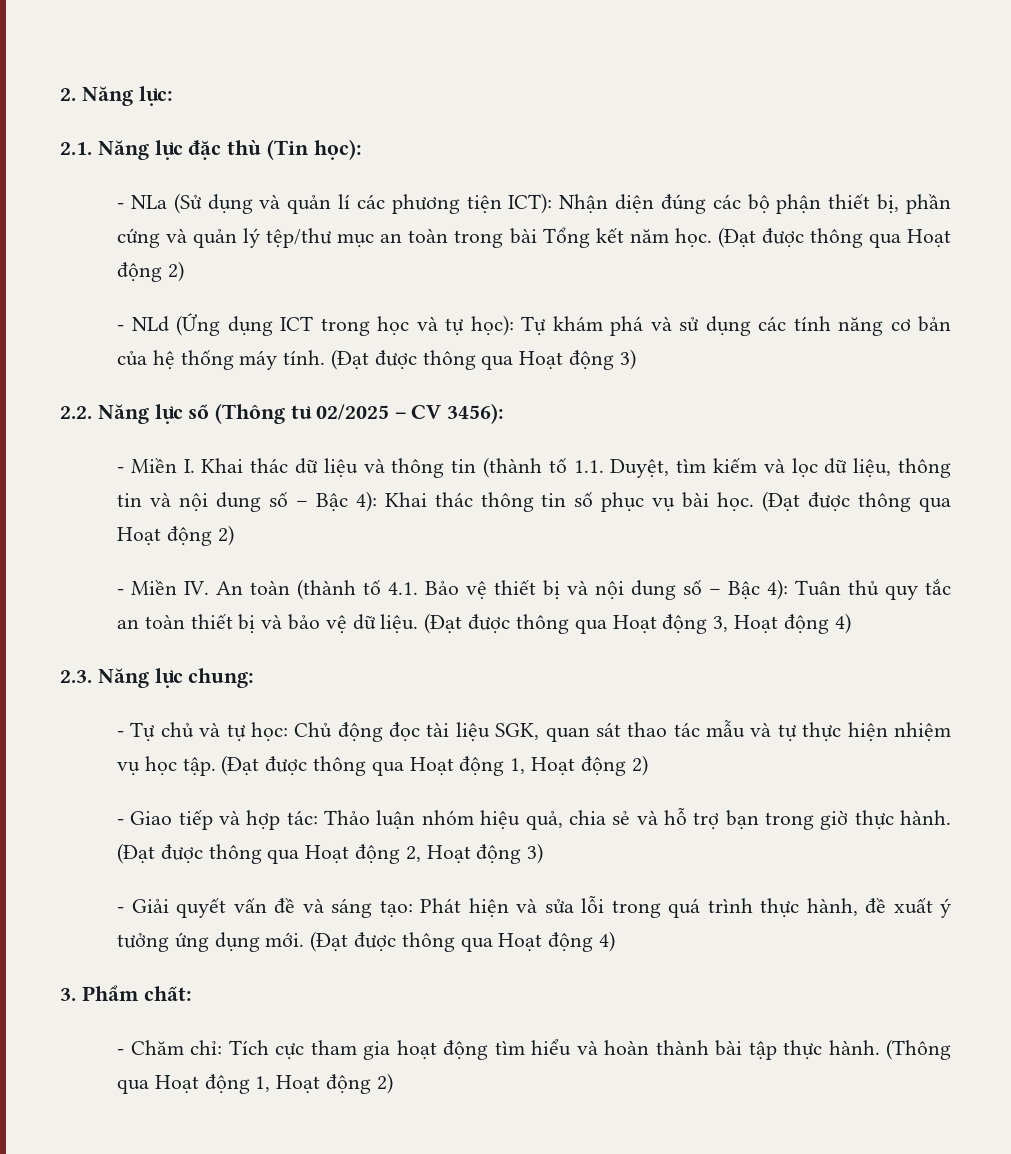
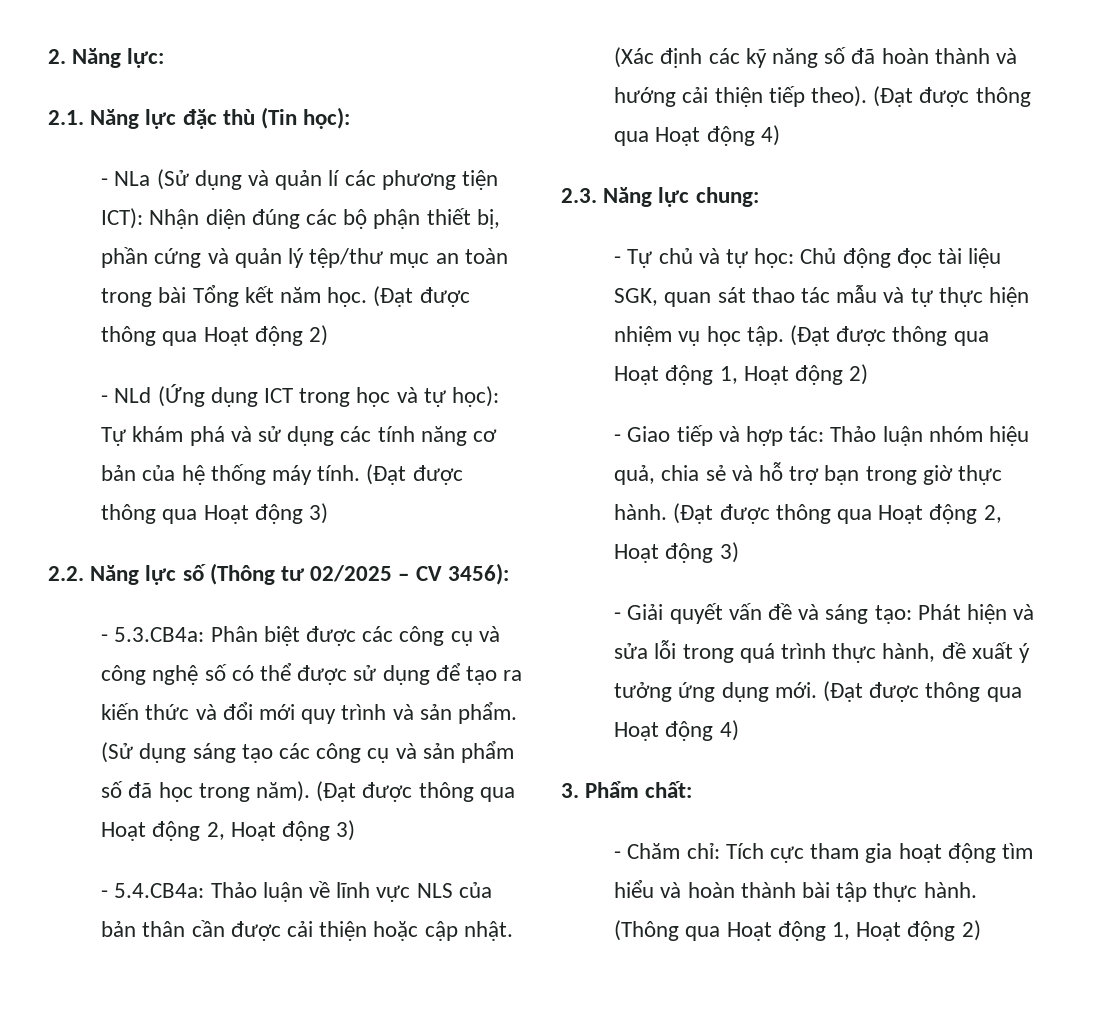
[130,457,952,478] [117,491,952,512] [117,525,234,546] [117,578,951,600] [117,613,829,634] Miền I. Khai thác dữ liệu và thông tin (thành tố 1.1. Duyệt, tìm kiếm và lọc dữ liệu, thông tin và nội dung số – Bậc 4): Khai thác thông tin số phục vụ bài học. (Đạt được thông qua Hoạt động 2) // - Miền IV. An toàn (thành tố 4.1. Bảo vệ thiết bị và nội dung số – Bậc 4): Tuân thủ quy tắc an toàn thiết bị và bảo vệ dữ liệu. (Đạt được thông qua Hoạt động 3, Hoạt động -> [114,626,500,646] [101,663,523,685] [101,702,518,724] [101,741,515,763] [101,781,515,802] [101,820,356,841] [101,881,492,902] [101,920,513,941] [614,47,1018,68] [614,86,1031,107] [614,126,755,146] 5.3.CB4a: Phân biệt được các công cụ và công nghệ số có thể được sử dụng để tạo ra kiến thức và đổi mới quy trình và sản phẩm. (Sử dụng sáng tạo các công cụ và sản phẩm số đã học trong năm). (Đạt được thông qua Hoạt động 2, Hoạt động 3) // - 5.4.CB4a: Thảo luận về lĩnh vực NLS của bản thân cần được cải thiện hoặc cập nhật. (Xác định các kỹ năng số đã hoàn thành và hướng cải thiện tiếp theo). (Đạt được thông qua Hoạt động

